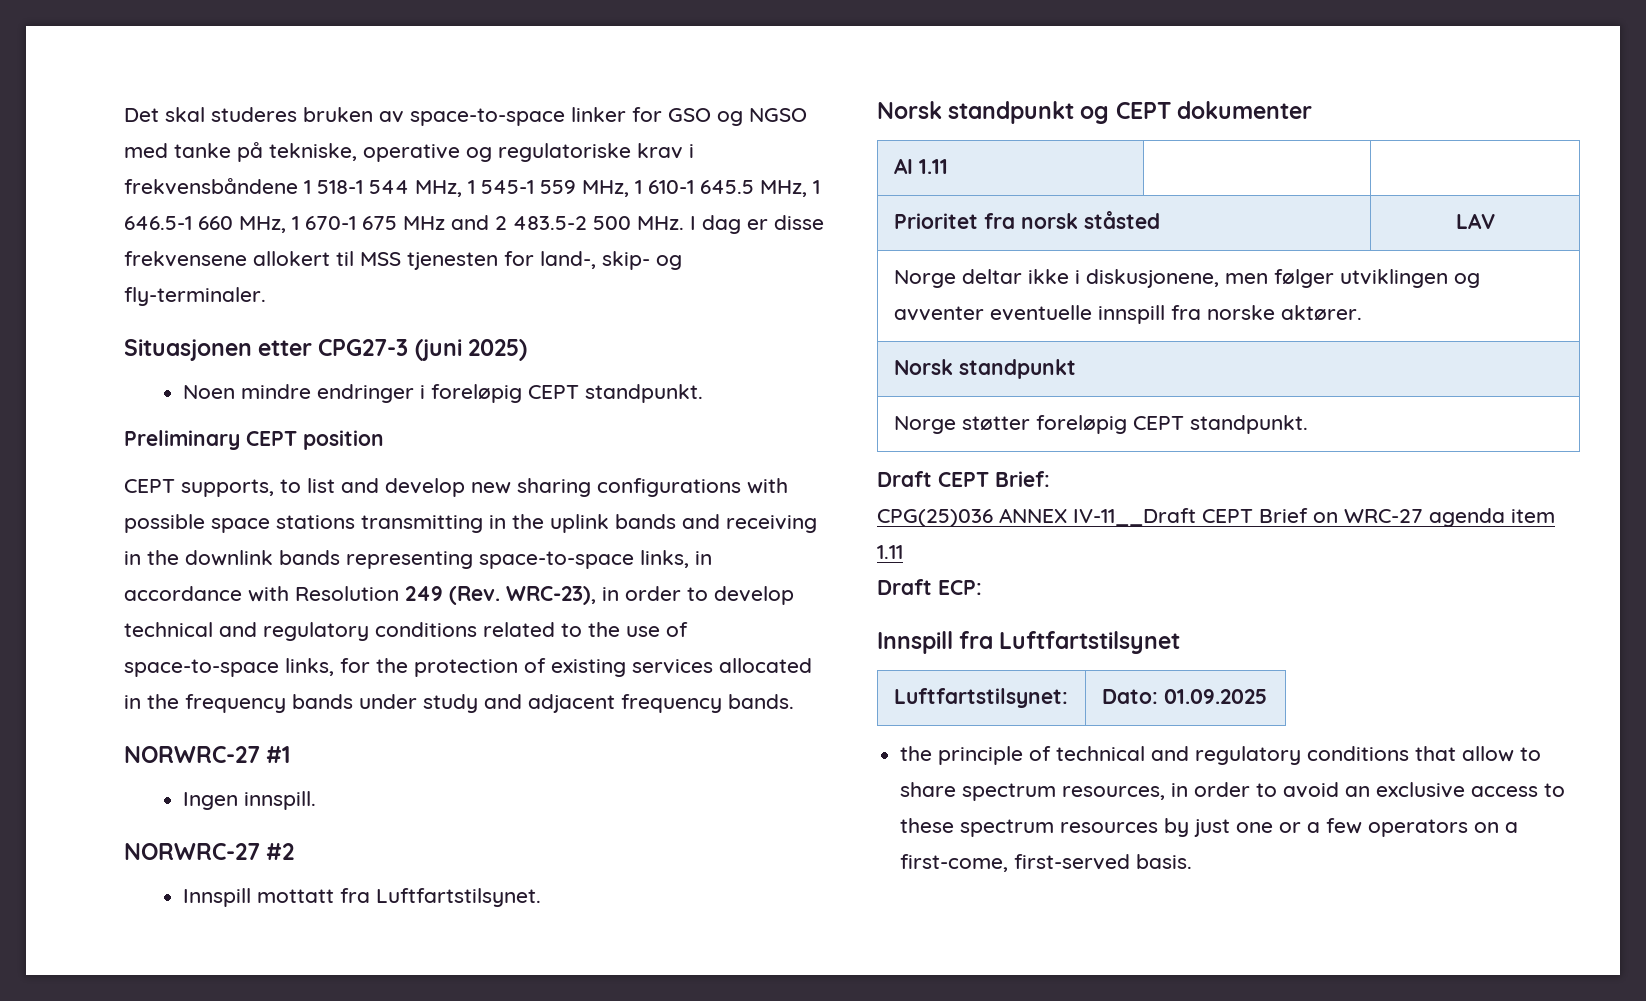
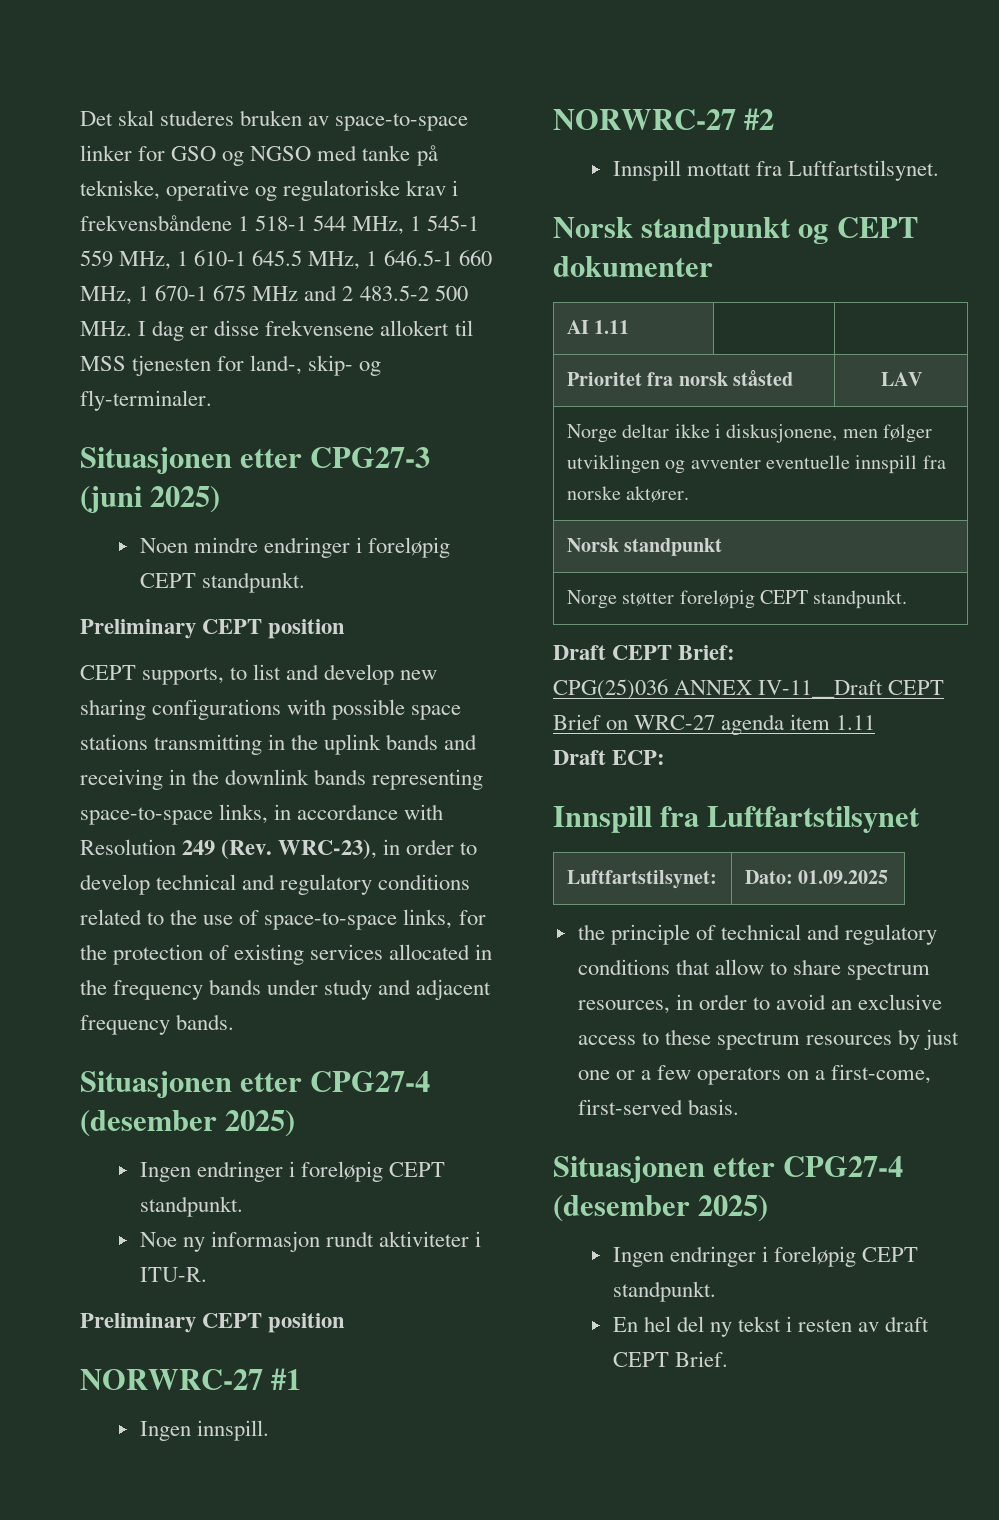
(794, 701) none -> [80,1071,431,1098] [80,1110,296,1137] [139,1161,445,1182] [139,1196,243,1217] [139,1231,481,1252] [139,1267,207,1282] [80,1313,346,1333] // Situasjonen etter CPG27-4 (desember 2025) // Ingen endringer i foreløpig CEPT standpunkt. // Noe ny informasjon rundt aktiviteter i ITU-R. // Preliminary CEPT position
(1193, 861) none -> [553,1156,904,1183] [553,1195,769,1222] [612,1246,918,1267] [612,1281,716,1302] [612,1316,930,1337] [612,1351,728,1367] // Situasjonen etter CPG27-4 (desember 2025) // Ingen endringer i foreløpig CEPT standpunkt. // En hel del ny tekst i resten av draft CEPT Brief.

